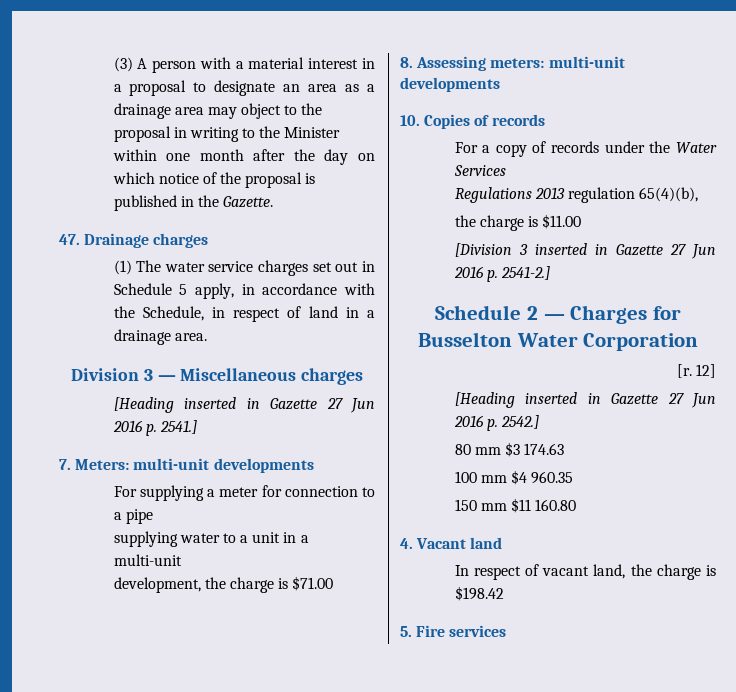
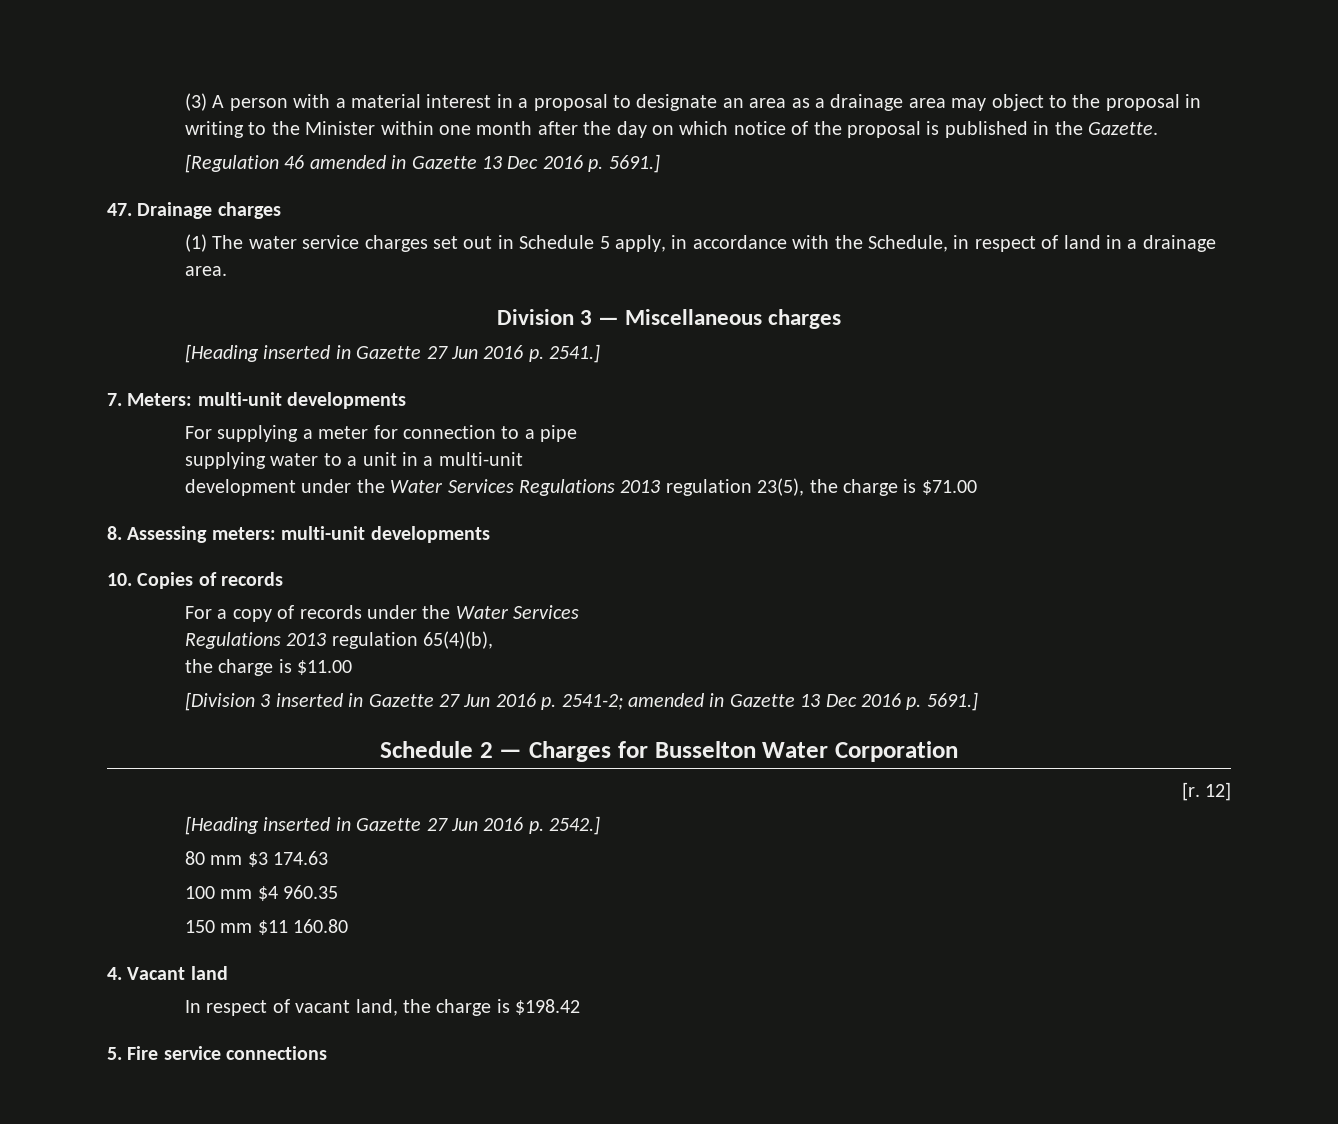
(274, 202) none -> [185,154,660,173] // [Regulation 46 amended in Gazette 13 Dec 2016 p. 5691.]
[113,577,201,593] development, -> [185,478,805,496] development under the Water Services Regulations 2013 regulation 23(5),
[500,266,550,280] 2541-2.] -> [561,692,978,711] 2541-2; amended in Gazette 13 Dec 2016 p. 5691.]
[449,625,507,637] services -> [163,1046,328,1060] service connections

